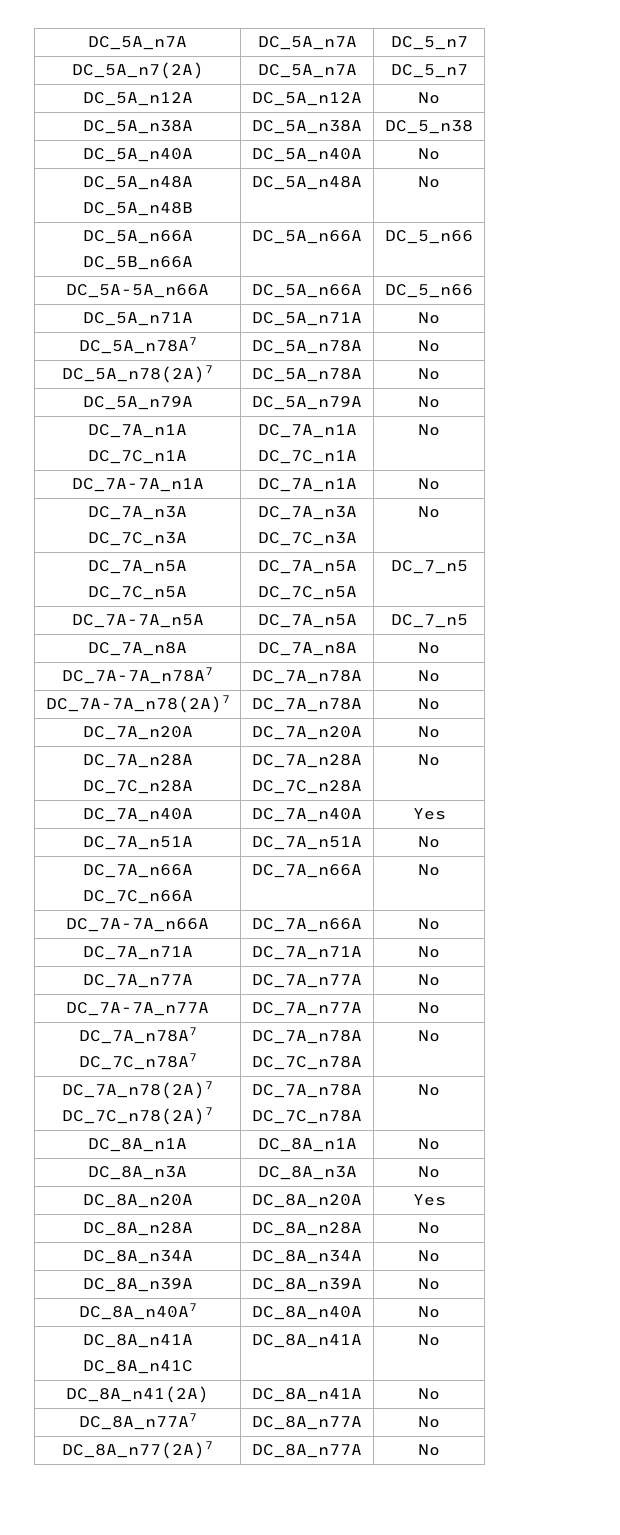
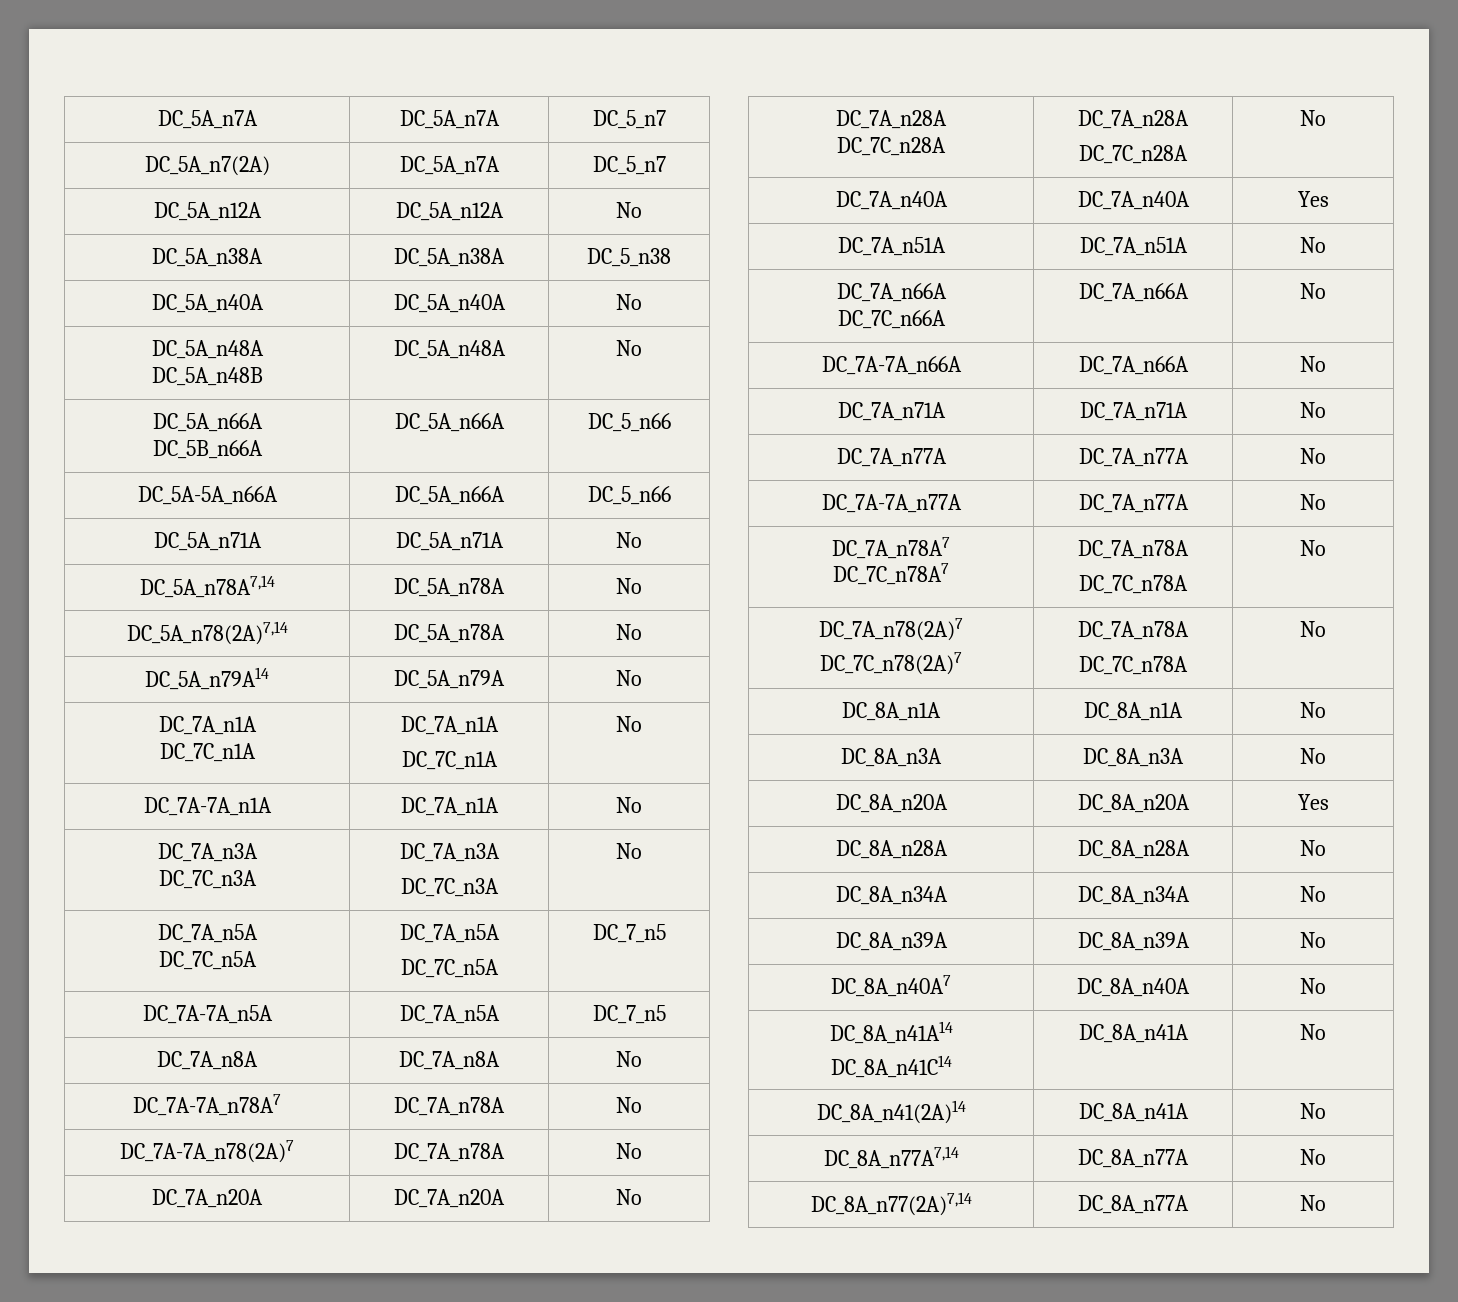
[78,337,197,354] [252,340,362,354] [418,340,440,352] [62,365,213,383] [252,368,362,382] [418,368,440,380] [82,396,193,410] DC_5A_n78A7 | DC_5A_n78A | No // DC_5A_n78(2A)7 | DC_5A_n78A | No // DC_5A_n79A -> [139,575,275,598] [394,578,505,597] [616,578,642,594] [126,621,288,645] [394,624,505,643] [616,624,642,640] [145,667,269,690] DC_5A_n78A7,14 | DC_5A_n78A | No // DC_5A_n78(2A)7,14 | DC_5A_n78A | No // DC_5A_n79A14
[82,1334,193,1348] [82,1360,193,1374] [252,1334,362,1348] [418,1334,440,1346] [66,1386,209,1403] [252,1388,362,1402] [418,1388,440,1400] [78,1413,197,1430] DC_8A_n41A // DC_8A_n41C | DC_8A_n41A | No // DC_8A_n41(2A) | DC_8A_n41A | No // DC_8A_n77A7 -> [829,1021,953,1044] [830,1055,952,1078] [1078,1024,1189,1043] [1300,1024,1326,1040] [816,1100,966,1124] [1078,1103,1189,1122] [1300,1103,1326,1119] [823,1146,959,1169] DC_8A_n41A14 // DC_8A_n41C14 | DC_8A_n41A | No // DC_8A_n41(2A)14 | DC_8A_n41A | No // DC_8A_n77A7,14
[62,1441,213,1459] DC_8A_n77(2A)7 -> [810,1192,972,1216] DC_8A_n77(2A)7,14

